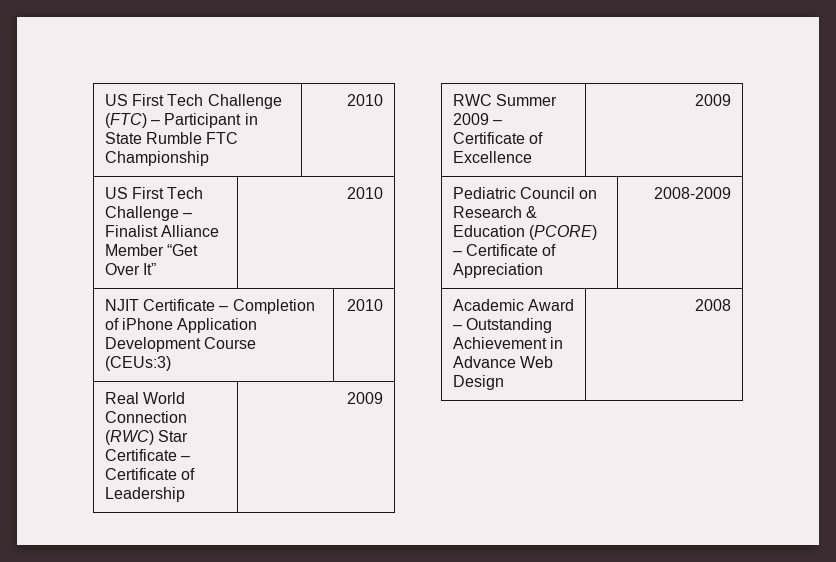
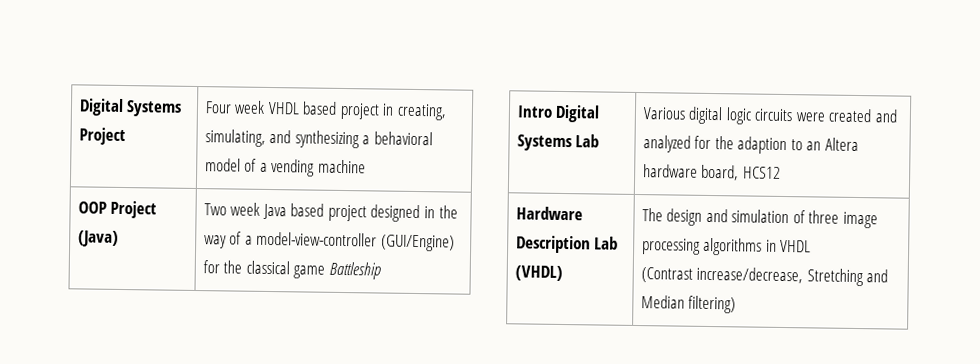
[104,94,282,109] [104,113,258,128] [104,132,239,144] [104,151,209,166] [347,94,384,106] [104,187,204,199] [104,206,192,221] [104,225,219,237] [104,244,198,256] [104,263,156,275] [347,187,384,199] [104,299,315,314] [104,318,258,333] [104,337,256,352] [104,356,171,371] [347,299,384,311] [104,392,185,404] [104,411,187,423] [104,430,188,445] [104,449,190,461] [104,468,195,480] [104,487,185,502] [347,392,384,404] [452,94,557,106] [452,113,502,125] [452,132,543,144] [452,151,532,163] [695,94,732,106] [452,187,598,199] [452,206,537,218] [452,225,597,240] [452,244,557,256] [452,263,543,278] [654,187,732,199] [452,299,574,311] [452,318,552,333] [452,337,563,349] [452,356,553,368] [452,375,504,390] [695,299,732,311] US First Tech Challenge (FTC) – Participant in State Rumble FTC Championship | 2010 // US First Tech Challenge – Finalist Alliance Member “Get Over It” | 2010 // NJIT Certificate – Completion of iPhone Application Development Course (CEUs:3) | 2010 // Real World Connection (RWC) Star Certificate – Certificate of Leadership | 2009 // RWC Summer 2009 – Certificate of Excellence | 2009 // Pediatric Council on Research & Education (PCORE) – Certificate of Appreciation | 2008-2009 // Academic Award – Outstanding Achievement in Advance Web Design | 2008 -> [78,98,183,117] [78,127,126,146] [204,100,448,121] [204,129,433,149] [204,158,366,177] [77,200,158,219] [77,230,119,247] [203,202,458,223] [203,231,455,252] [202,260,381,280] [516,104,601,123] [516,134,600,152] [642,106,899,125] [642,135,860,155] [642,164,781,181] [515,206,583,221] [515,235,619,254] [514,265,563,281] [641,208,879,229] [641,237,812,256] [640,266,889,287] [640,295,737,314] Digital Systems Project | Four week VHDL based project in creating, simulating, and synthesizing a behavioral model of a vending machine // OOP Project (Java) | Two week Java based project designed in the way of a model-view-controller (GUI/Engine) for the classical game Battleship // Intro Digital Systems Lab | Various digital logic circuits were created and analyzed for the adaption to an Altera hardware board, HCS12 // Hardware Description Lab (VHDL) | The design and simulation of three image processing algorithms in VHDL // (Contrast increase/decrease, Stretching and Median filtering)

